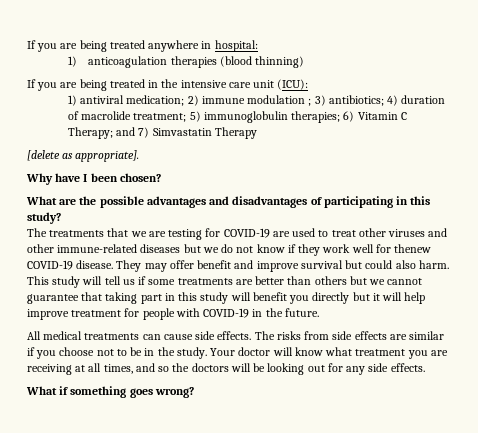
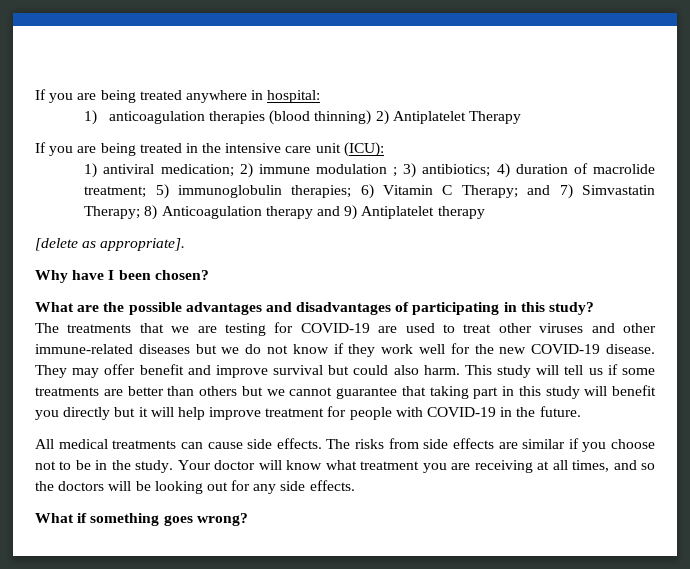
(305, 62) none -> [375,110,521,125] 2) Antiplatelet Therapy
[214,127,257,139] Therapy -> [84,205,485,220] Therapy; 8) Anticoagulation therapy and 9) Antiplatelet therapy
[394,244,432,253] thenew -> [474,344,527,354] the new

